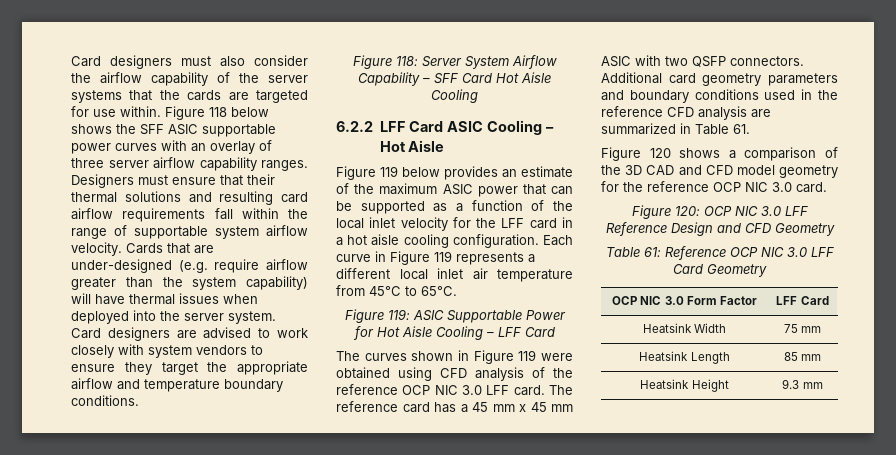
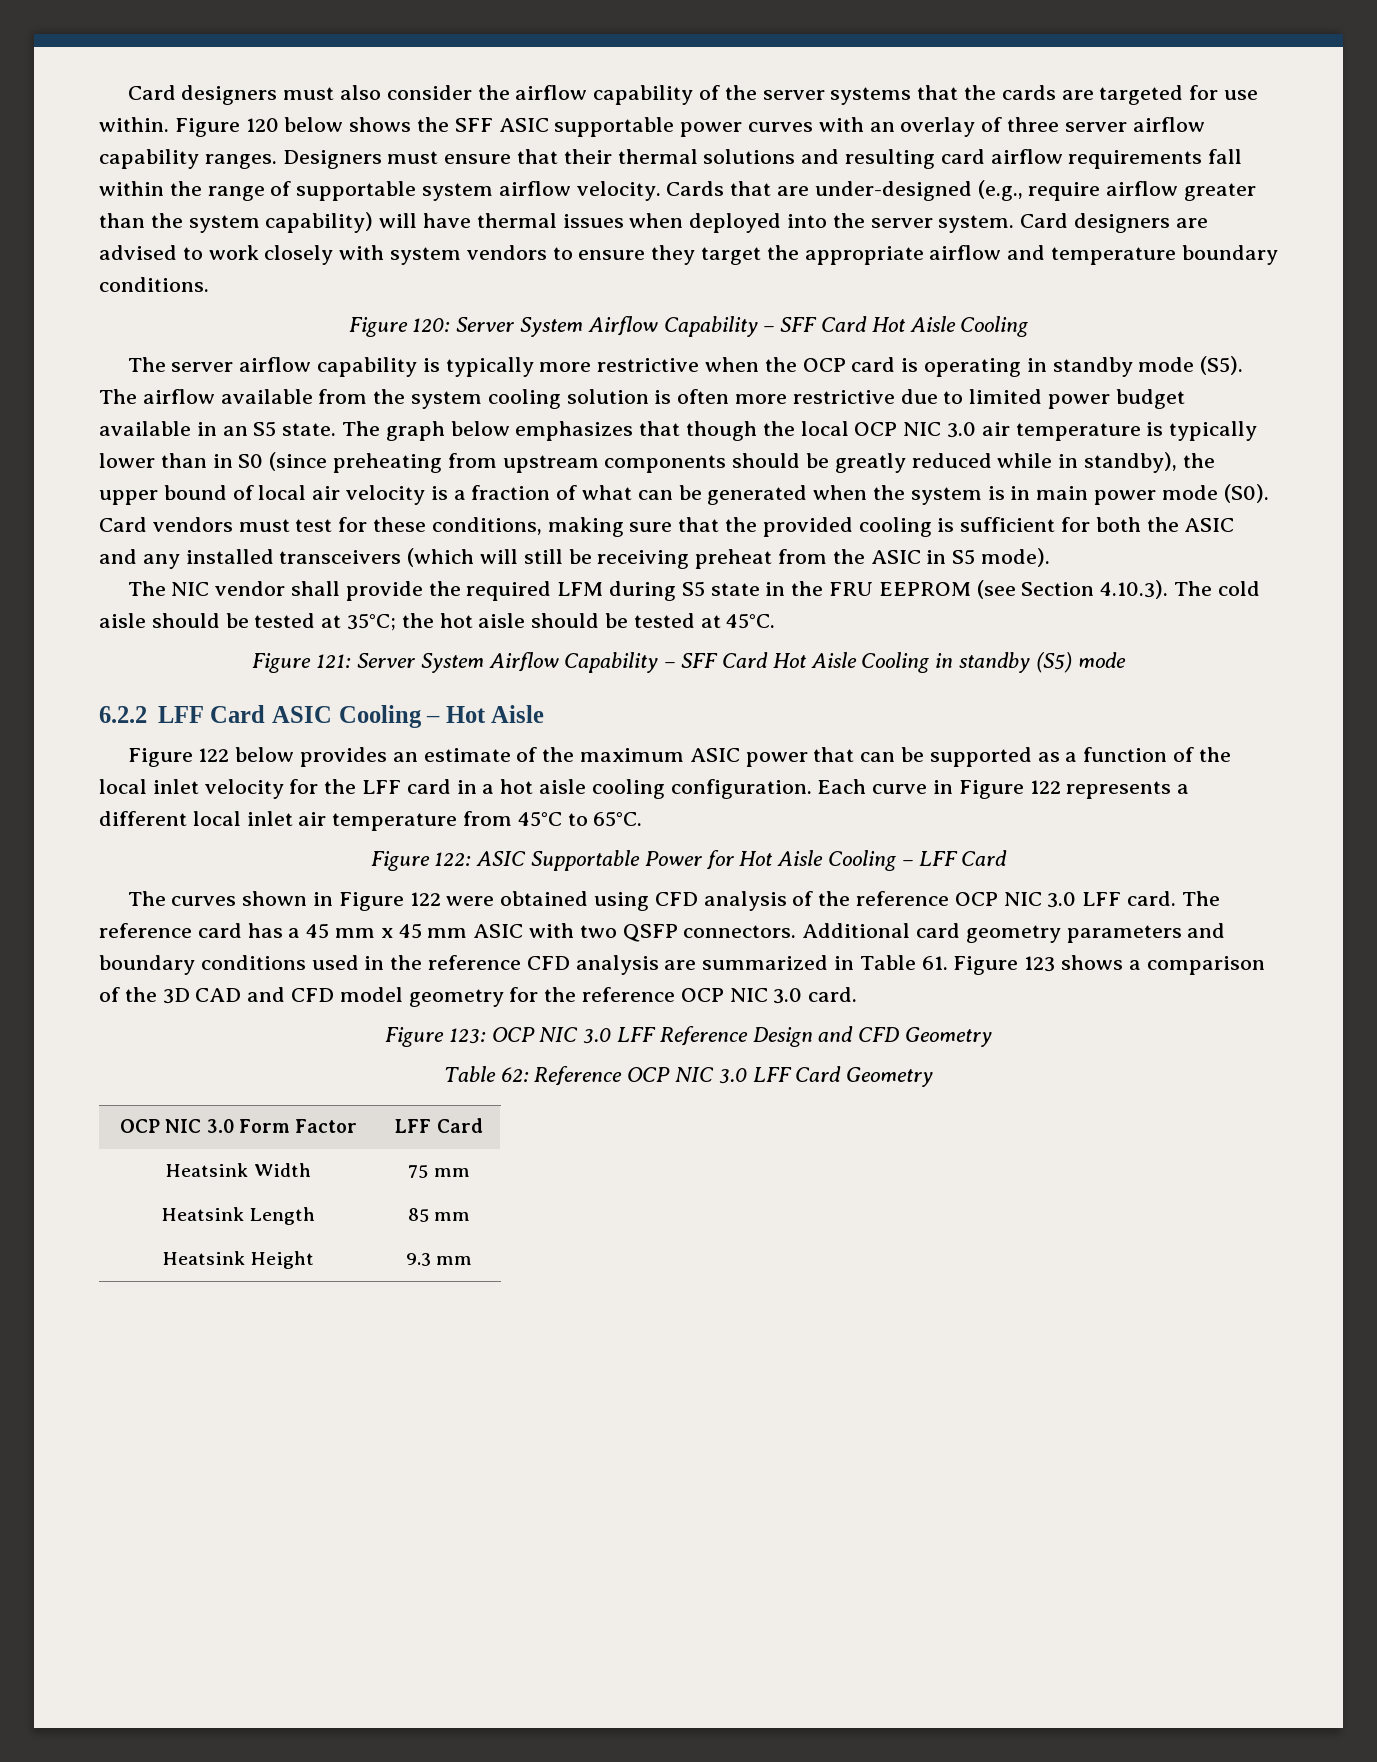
[209,107,227,117] 118 -> [245,118,279,132] 120
[178,260,208,273] (e.g. -> [977,180,1023,201] (e.g.,
[395,56,418,66] 118: -> [412,318,451,332] 120:
(478, 96) none -> [127,356,1244,377] [99,389,1185,409] [99,421,1258,441] [99,452,1215,473] [99,484,1269,505] [99,517,1235,537] [99,548,1051,569] [127,580,1260,601] [99,613,776,631] [252,652,1126,673] // The server airflow capability is typically more restrictive when the OCP card is operating in standby mode (S5). The airflow available from the system cooling solution is often more restrictive due to limited power budget available in an S5 state. The graph below emphasizes that though the local OCP NIC 3.0 air temperature is typically lower than in S0 (since preheating from upstream components should be greatly reduced while in standby), the upper bound of local air velocity is a fraction of what can be generated when the system is in main power mode (S0). Card vendors must test for these conditions, making sure that the provided cooling is sufficient for both the ASIC and any installed transceivers (which will still be receiving preheat from the ASIC in S5 mode). // The NIC vendor shall provide the required LFM during S5 state in the FRU EEPROM (see Section 4.10.3). The cold aisle should be tested at 35°C; the hot aisle should be tested at 45°C. // Figure 121: Server System Airflow Capability – SFF Card Hot Aisle Cooling in standby (S5) mode
[380,166,398,177] 119 -> [198,748,230,762] 122
[434,251,452,262] 119 -> [1029,780,1061,794] 122
[387,309,410,320] 119: -> [434,852,472,866] 122:
[518,350,537,361] 119 -> [409,892,441,906] 122
[601,147,671,161] // Figure 120 -> [953,956,1056,975] Figure 123
[674,206,700,216] 120: -> [448,1028,486,1044] 123:
[643,247,661,257] 61: -> [500,1067,529,1082] 62:

